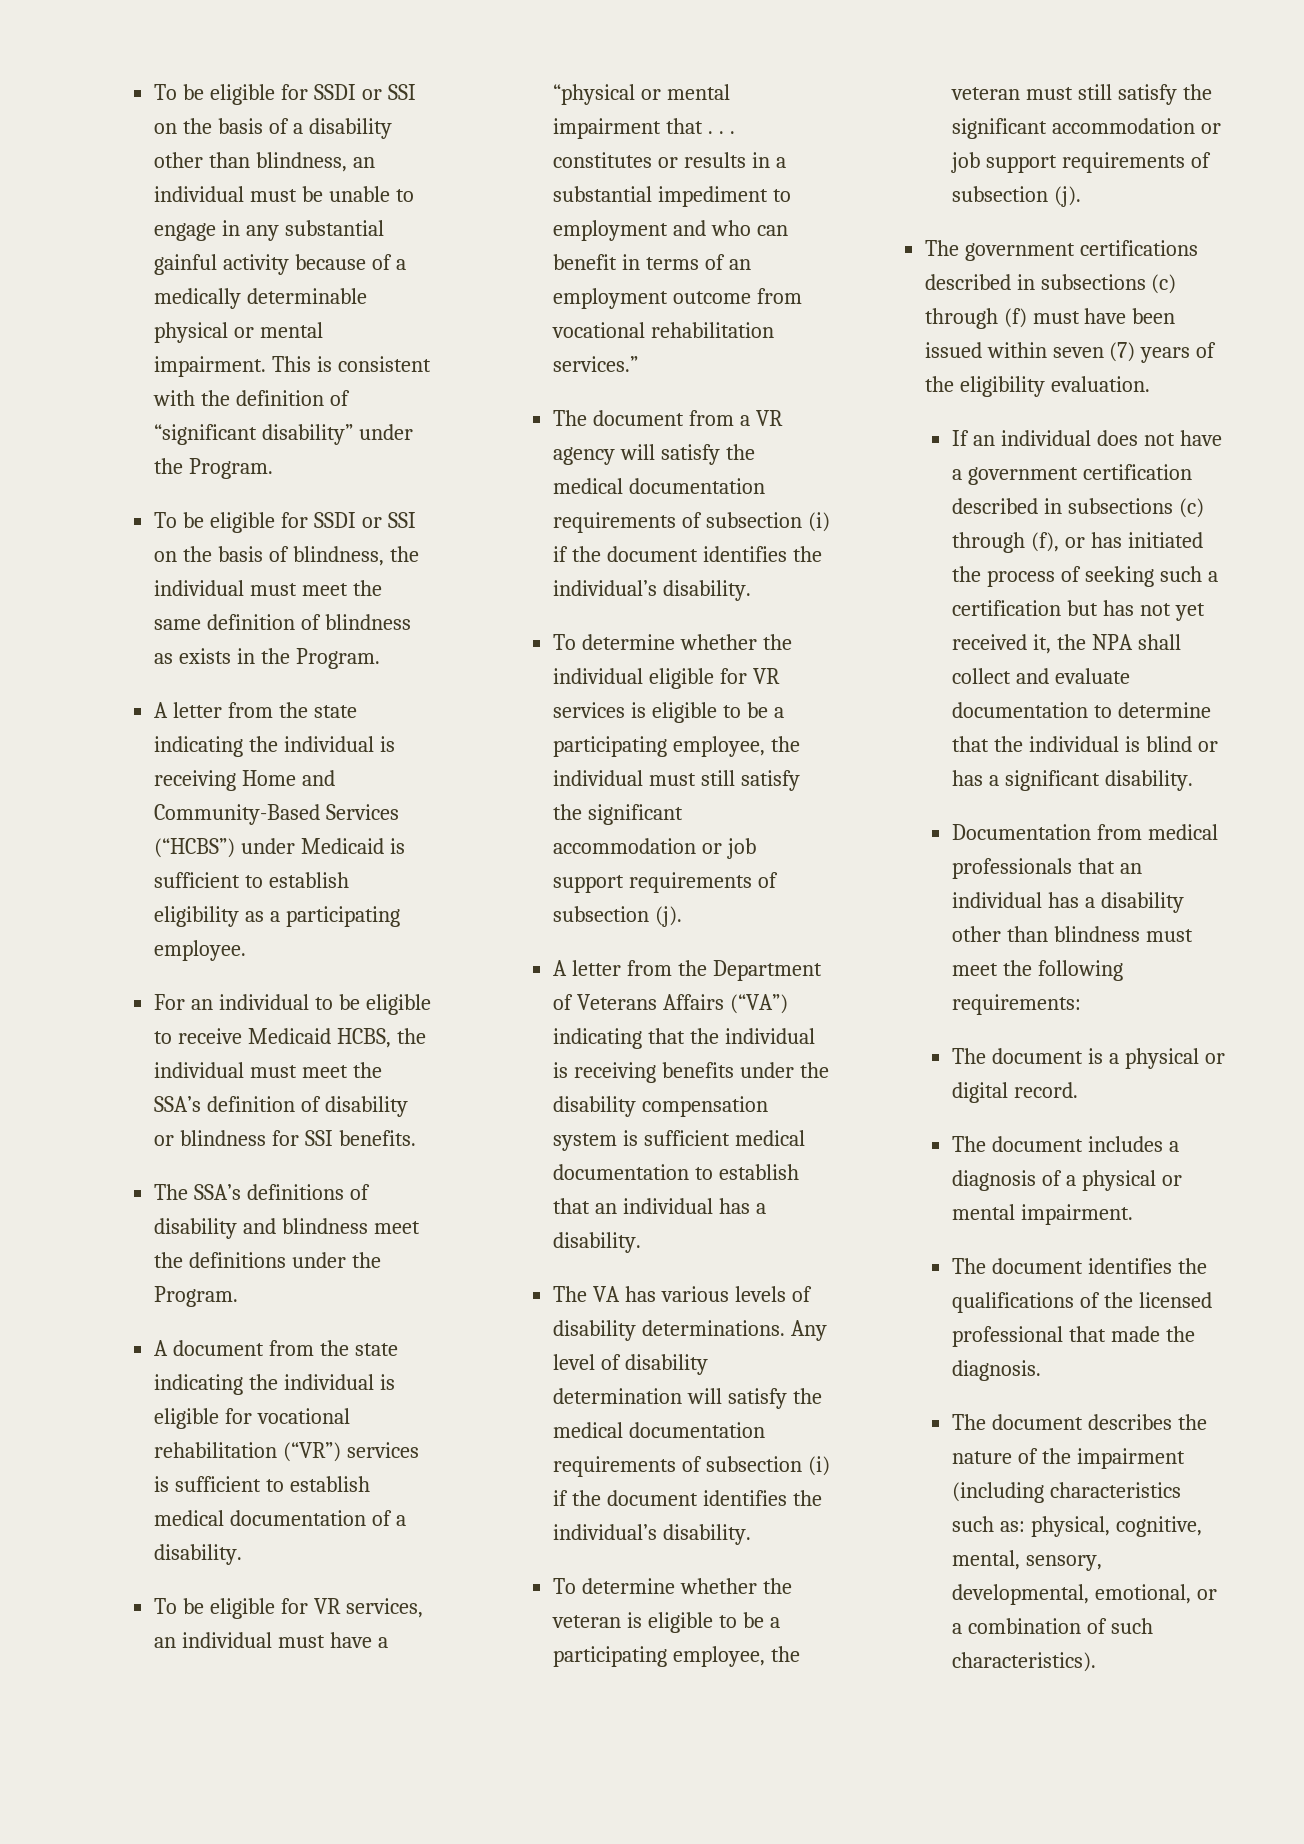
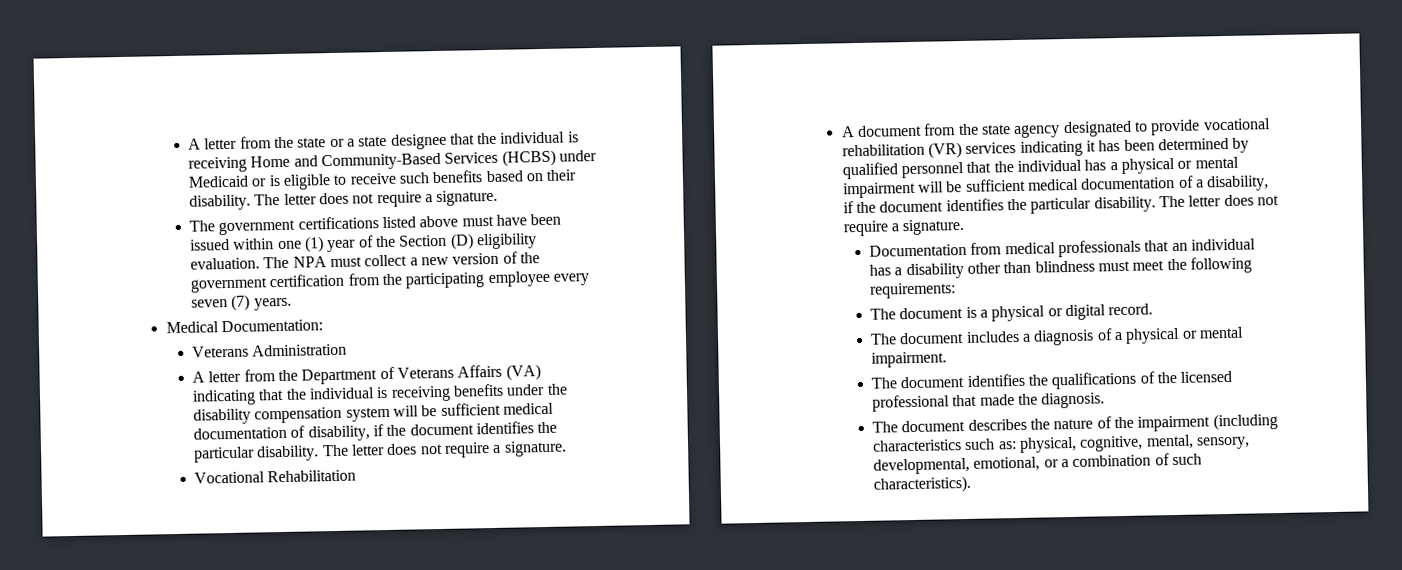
[154,84,416,105] [154,118,392,139] [154,152,375,172] [154,186,414,202] [154,220,384,241] [154,254,406,275] [154,288,368,309] [154,322,324,343] [154,356,431,377] [153,390,350,406] [154,424,414,445] [154,458,274,479] [154,512,416,533] [154,546,419,566] [154,580,382,596] [154,614,411,630] [154,648,380,669] To be eligible for SSDI or SSI on the basis of a disability other than blindness, an individual must be unable to engage in any substantial gainful activity because of a medically determinable physical or mental impairment. This is consistent with the definition of “significant disability” under the Program. // To be eligible for SSDI or SSI on the basis of blindness, the individual must meet the same definition of blindness as exists in the Program. // -> (187, 144) none
[154,736,244,757] indicating -> [329,133,475,150] or a state designee that
[154,838,236,858] (“HCBS”) -> [501,149,556,167] (HCBS)
[389,838,405,854] [154,872,350,888] [154,906,400,927] [154,940,247,961] [154,994,431,1015] [154,1028,426,1048] [154,1062,382,1078] [154,1096,408,1117] [154,1130,416,1146] [154,1184,370,1200] [154,1218,420,1239] [154,1252,381,1268] [154,1286,239,1307] [154,1340,398,1356] [154,1374,395,1395] [154,1408,351,1429] [154,1442,420,1462] [154,1476,370,1492] [154,1510,406,1526] [154,1544,243,1565] [154,1598,423,1619] [154,1632,388,1648] [553,84,731,105] [553,118,735,139] [553,152,786,168] [553,186,792,207] [553,220,788,241] [553,254,751,270] [553,288,803,309] [552,322,775,338] [553,356,639,372] [553,410,783,426] [553,444,755,465] [553,478,766,494] [553,512,830,533] [553,546,822,562] [553,580,752,601] [553,634,792,650] [553,668,780,689] [553,702,784,723] [553,736,801,757] [553,770,800,791] [553,804,684,825] [553,838,757,859] [553,872,779,893] [553,906,683,927] is sufficient to establish eligibility as a participating employee. // For an individual to be eligible to receive Medicaid HCBS, the individual must meet the SSA’s definition of disability or blindness for SSI benefits. // The SSA’s definitions of disability and blindness meet the definitions under the Program. // A document from the state indicating the individual is eligible for vocational rehabilitation (“VR”) services is sufficient to establish medical documentation of a disability. // To be eligible for VR services, an individual must have a “physical or mental impairment that . . . constitutes or results in a substantial impediment to employment and who can benefit in terms of an employment outcome from vocational rehabilitation services.” // The document from a VR agency will satisfy the medical documentation requirements of subsection (i) if the document identifies the individual’s disability. // To determine whether the individual eligible for VR services is eligible to be a participating employee, the individual must still satisfy the significant accommodation or job support requirements of subsection (j). -> [251,169,577,190] [188,189,499,211] [188,213,562,236] [189,233,537,253] [189,251,540,270] [189,270,589,293] [190,294,292,311] [165,319,324,334] [191,343,348,358] or is eligible to receive such benefits based on their disability. The letter does not require a signature. // The government certifications listed above must have been issued within one (1) year of the Section (D) eligibility evaluation. The NPA must collect a new version of the government certification from the participating employee every seven (7) years. // Medical Documentation: // Veterans Administration
[729,994,788,1014] (“VA”) -> [505,364,541,381] (VA)
[623,1130,805,1146] [553,1164,800,1180] [553,1198,766,1214] [553,1232,642,1253] [553,1286,812,1302] [553,1320,828,1341] [553,1354,709,1375] [553,1388,822,1409] [553,1422,766,1438] [553,1456,830,1477] [553,1490,822,1506] [553,1524,752,1545] [553,1578,792,1594] [552,1612,780,1633] [553,1646,801,1667] [951,84,1212,105] [952,118,1222,139] [951,152,1211,173] [952,186,1082,207] [924,240,1198,261] [924,274,1177,294] [924,308,1176,329] [924,342,1217,363] [924,376,1150,397] [952,430,1222,446] [952,464,1193,485] [952,498,1204,518] [952,532,1203,553] [952,566,1218,587] [952,600,1205,621] [952,634,1181,654] [952,668,1131,684] [952,702,1212,718] [952,736,1218,752] [952,770,1193,791] is sufficient medical documentation to establish that an individual has a disability. // The VA has various levels of disability determinations. Any level of disability determination will satisfy the medical documentation requirements of subsection (i) if the document identifies the individual’s disability. // To determine whether the veteran is eligible to be a participating employee, the veteran must still satisfy the significant accommodation or job support requirements of subsection (j). // The government certifications described in subsections (c) through (f) must have been issued within seven (7) years of the eligibility evaluation. // If an individual does not have a government certification described in subsections (c) through (f), or has initiated the process of seeking such a certification but has not yet received it, the NPA shall collect and evaluate documentation to determine that the individual is blind or has a significant disability. -> [392,402,554,417] [192,421,558,442] [193,440,567,463] [193,469,357,484] [841,118,1271,139] [841,137,1250,159] [841,156,1239,180] [842,175,1270,199] [842,194,1279,214] [842,218,966,237] will be sufficient medical documentation of disability, if the document identifies the particular disability. The letter does not require a signature. // Vocational Rehabilitation // A document from the state agency designated to provide vocational rehabilitation (VR) services indicating it has been determined by qualified personnel that the individual has a physical or mental impairment will be sufficient medical documentation of a disability, if the document identifies the particular disability. The letter does not require a signature.

